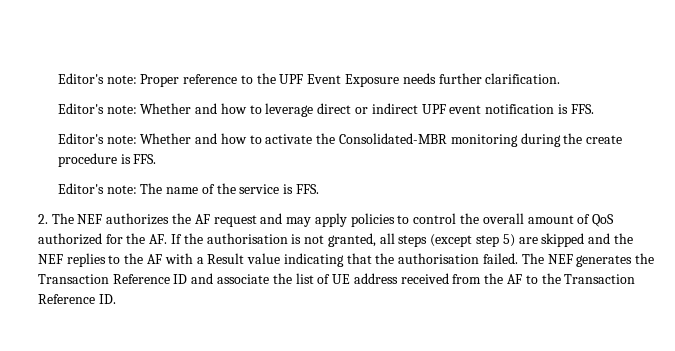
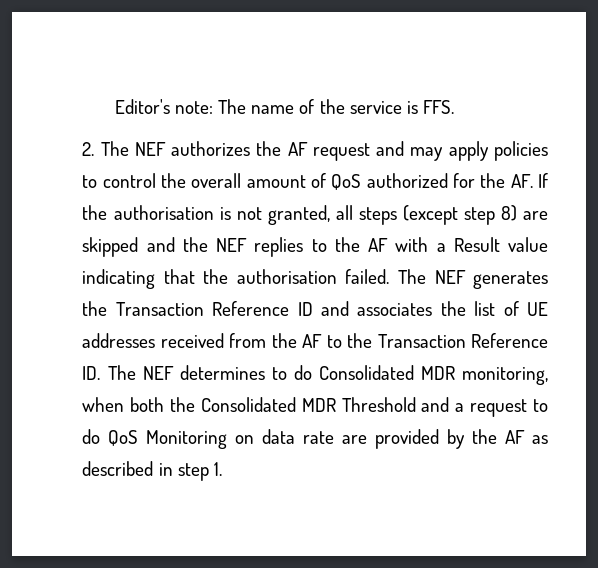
[57,73,561,87] [57,103,594,117] [57,133,623,147] [57,153,157,167] [57,183,137,194] Editor's note: Proper reference to the UPF Event Exposure needs further clarification. // Editor's note: Whether and how to leverage direct or indirect UPF event notification is FFS. // Editor's note: Whether and how to activate the Consolidated-MBR monitoring during the create procedure is FFS. // Editor's note: -> [114,99,214,114] Editor's note:
[502,234,515,247] 5) -> [500,205,517,221] 8)
[216,274,269,284] associate -> [357,303,433,316] associates
[353,273,398,284] address -> [82,333,156,348] addresses
(116, 299) none -> [107,365,548,385] [82,397,548,417] [82,429,549,449] [82,461,222,481] The NEF determines to do Consolidated MDR monitoring, when both the Consolidated MDR Threshold and a request to do QoS Monitoring on data rate are provided by the AF as described in step 1.

